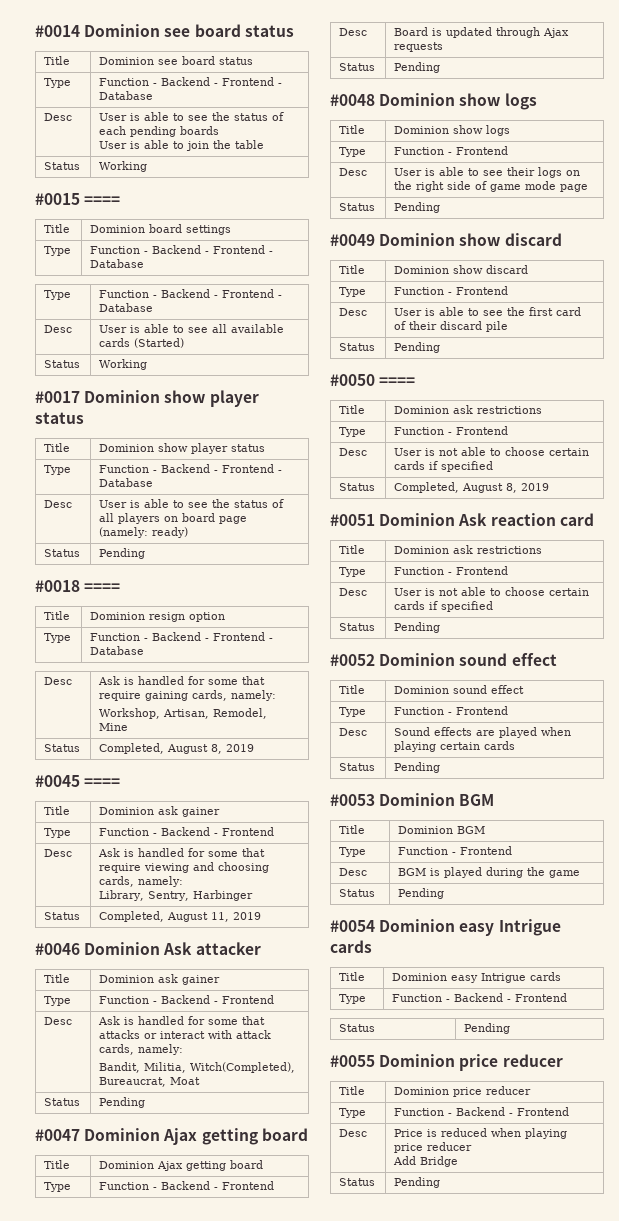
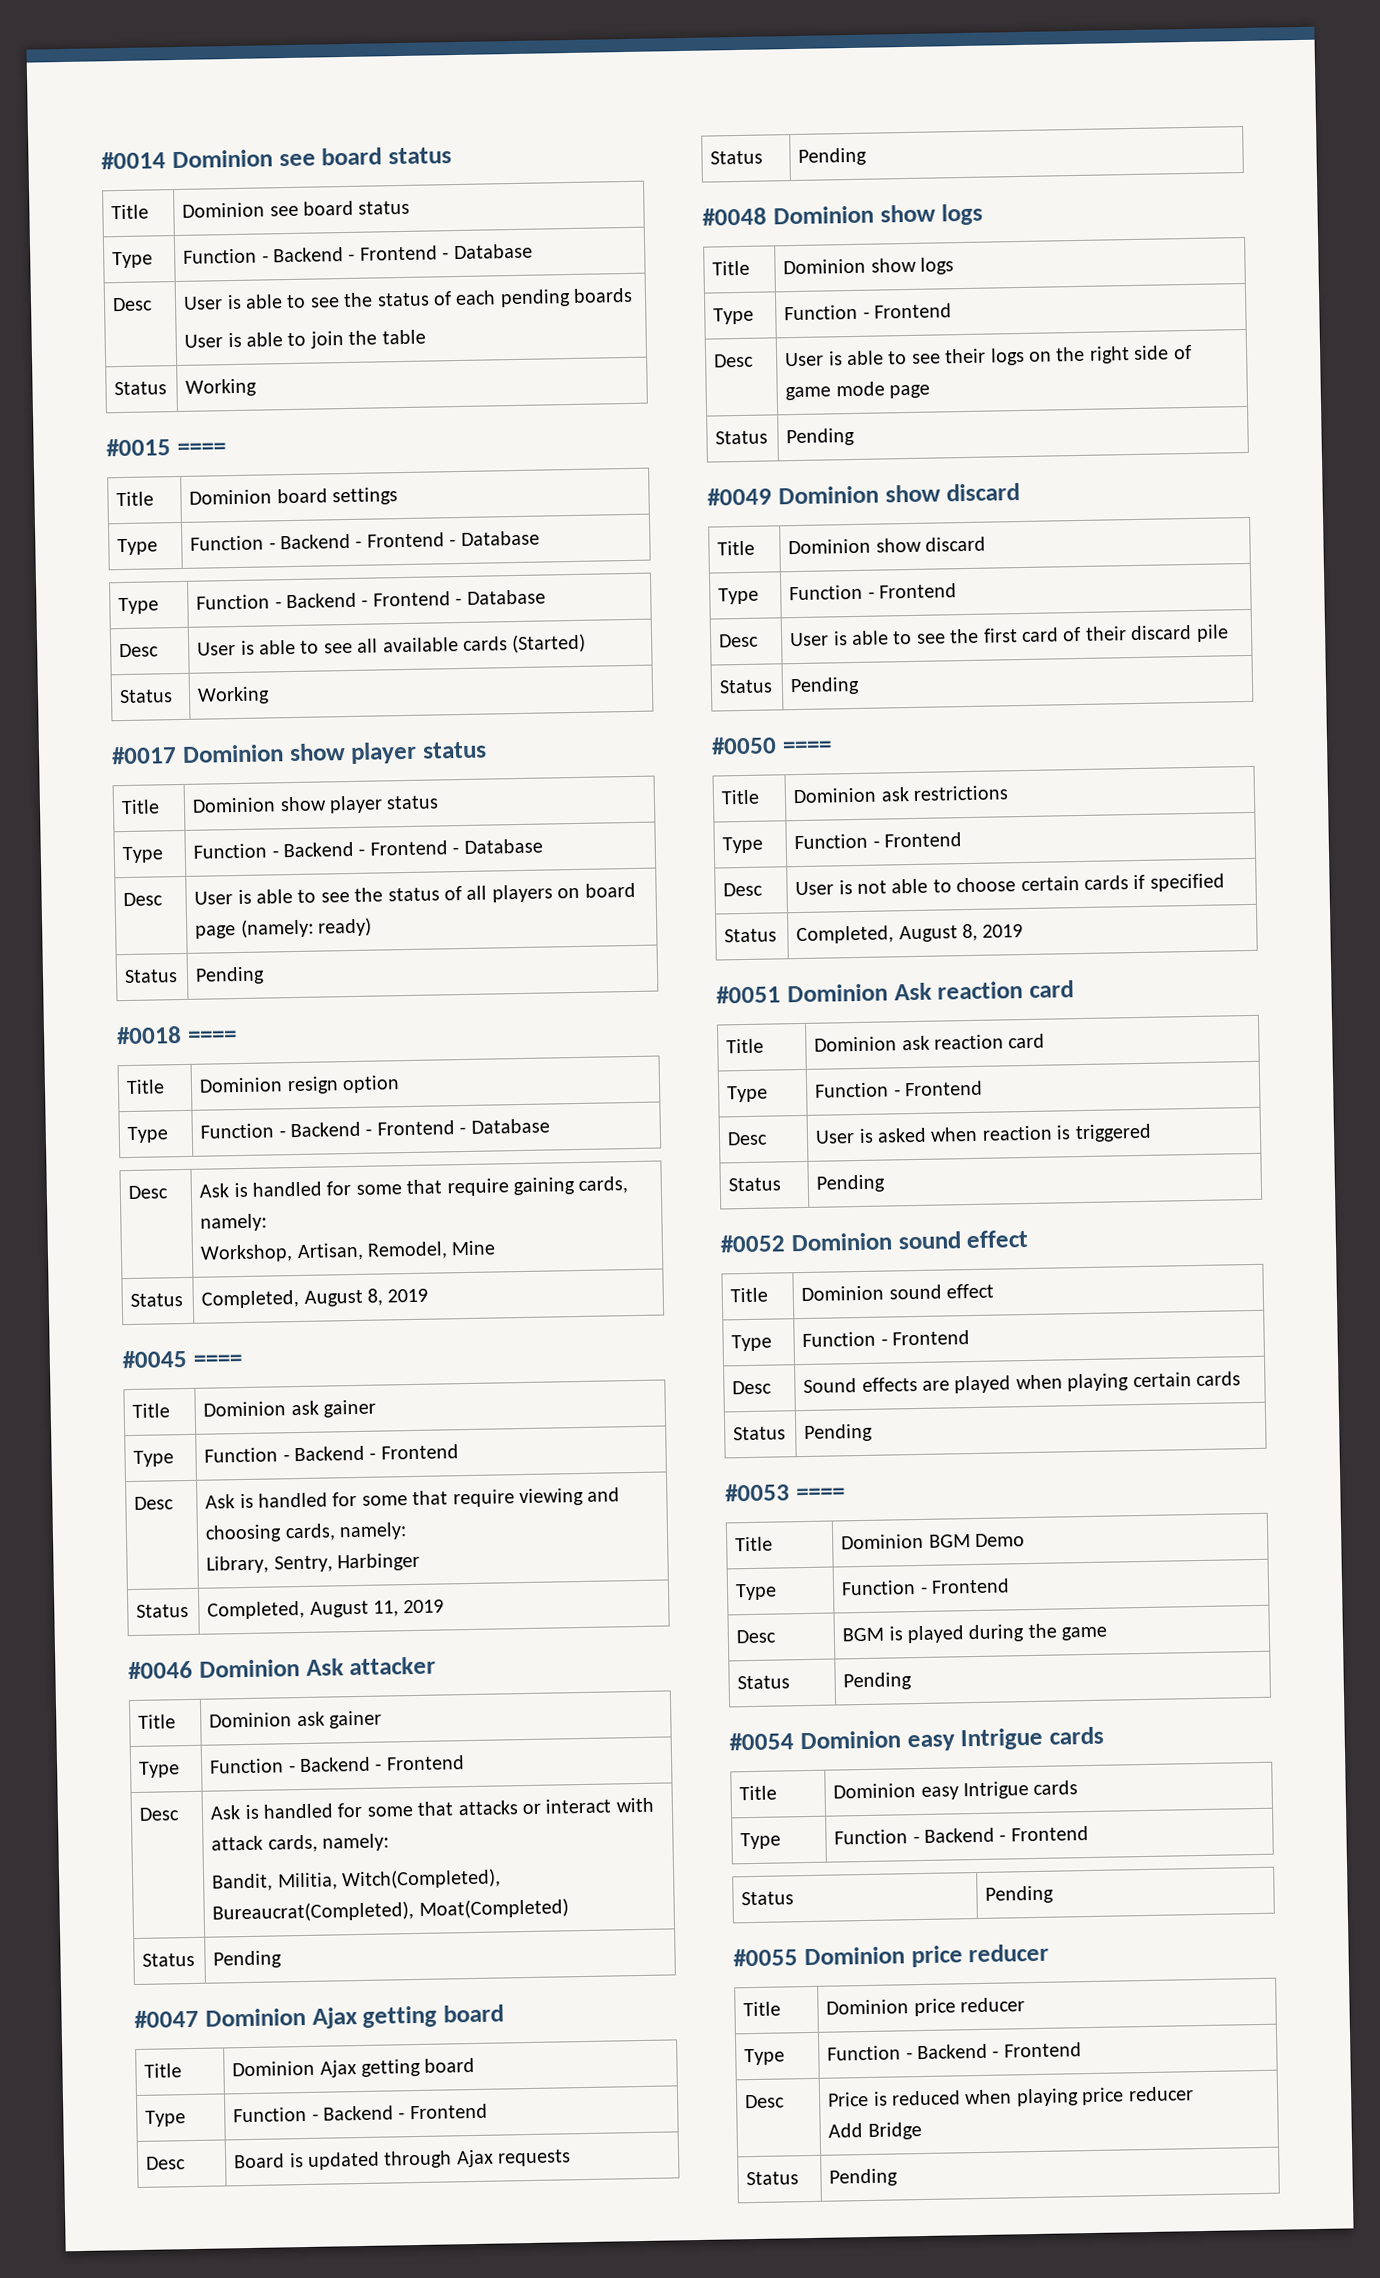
[99,1077,201,1087] Bureaucrat, Moat -> [212,1898,569,1923] Bureaucrat(Completed), Moat(Completed)
[477,546,543,554] [339,567,367,577] [394,566,509,575] [339,588,368,596] [394,587,590,596] [394,601,494,612] restrictions // Type | Function - Frontend // Desc | User is not able to choose certain cards if specified -> [933,1033,1046,1050] [727,1085,769,1103] [815,1080,983,1098] [727,1131,769,1146] [815,1123,1152,1144] reaction card // Type | Function - Frontend // Desc | User is asked when reaction is triggered
[379,793,495,806] Dominion BGM -> [795,1487,845,1501] ====
(486, 830) none -> [974,1533,1025,1548] Demo

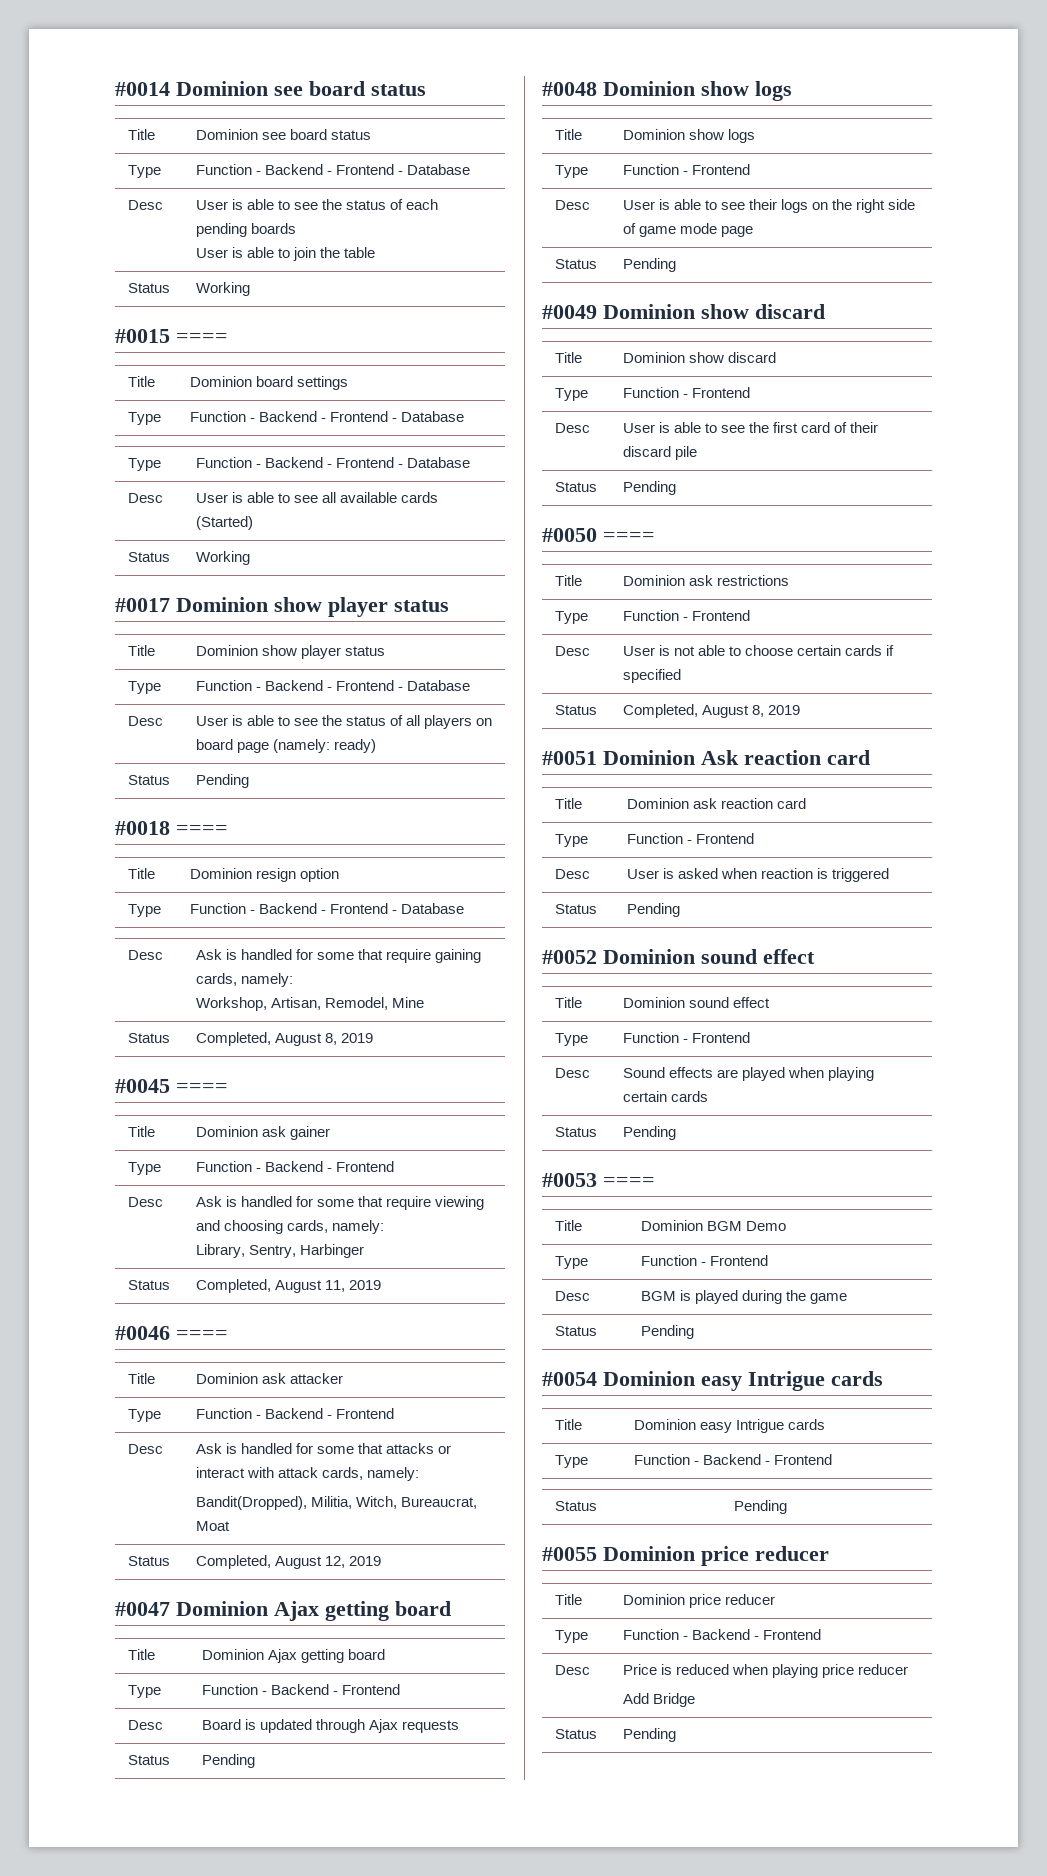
[198,1656,437,1678] [138,1714,177,1729] [209,1710,382,1729] Dominion Ask attacker // Title | Dominion ask gainer -> [176,1330,228,1340] [127,1373,155,1384] [195,1373,343,1384] ==== // Title | Dominion ask attacker
[212,1868,501,1892] [212,1898,569,1923] [142,1952,196,1967] [213,1950,283,1969] Bandit, Militia, Witch(Completed), Bureaucrat(Completed), Moat(Completed) // Status | Pending -> [195,1496,477,1510] [195,1521,230,1531] [127,1556,170,1566] [195,1555,381,1569] Bandit(Dropped), Militia, Witch, Bureaucrat, Moat // Status | Completed, August 12, 2019

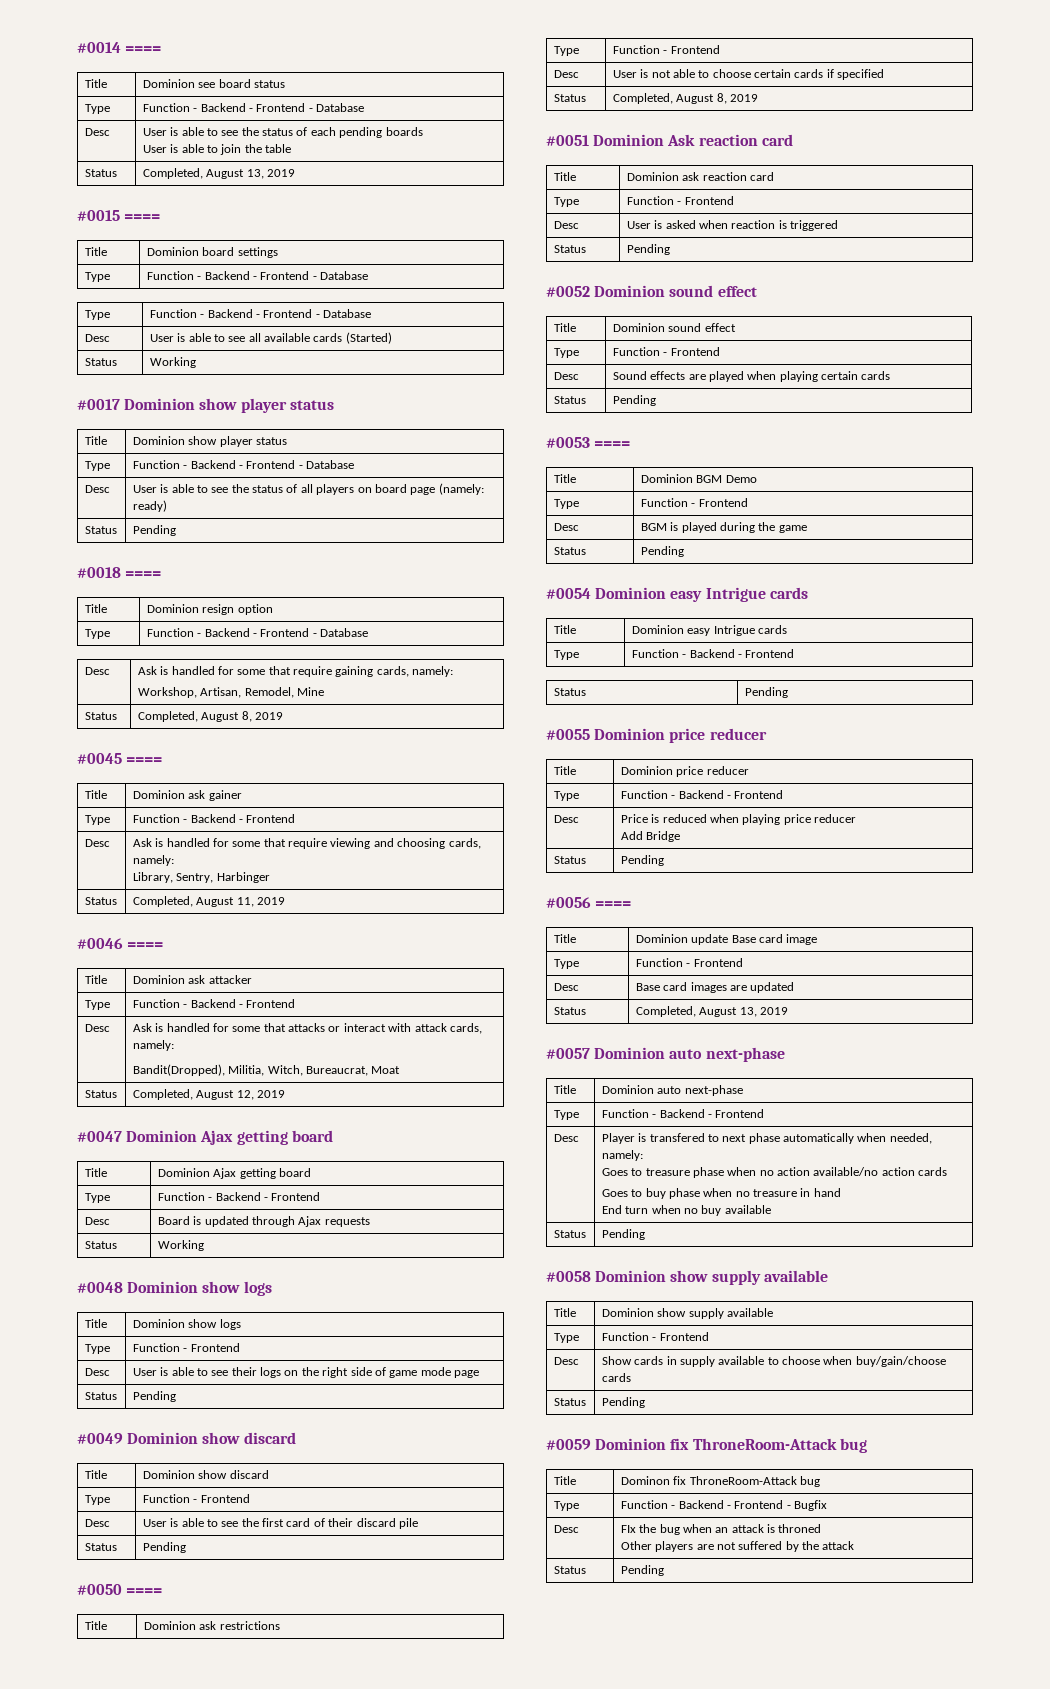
[176,81,426,96] Dominion see board status -> [125,46,162,53] ====
[195,282,250,296] Working -> [142,168,295,179] Completed, August 13, 2019
[201,1754,255,1768] Pending -> [157,1240,204,1251] Working
(676, 1735) none -> [546,897,632,908] [553,934,576,943] [635,934,818,945] [553,959,579,969] [635,958,743,967] [553,983,579,991] [635,982,795,993] [553,1007,586,1015] [635,1006,788,1017] [546,1047,785,1062] [553,1085,576,1094] [601,1085,743,1096] [553,1110,579,1120] [601,1109,765,1118] [553,1134,579,1142] [601,1133,932,1144] [601,1150,643,1161] [601,1167,948,1178] [601,1188,841,1199] [601,1205,771,1216] [553,1230,586,1238] [601,1229,645,1240] [546,1270,828,1285] [553,1308,576,1317] [601,1308,773,1319] [553,1333,579,1343] [601,1332,709,1341] [553,1357,579,1365] [601,1356,946,1367] [601,1373,631,1382] [553,1398,586,1406] [601,1397,645,1408] [546,1438,867,1453] [553,1476,576,1485] [620,1476,820,1487] [553,1501,579,1511] [620,1500,828,1511] [553,1525,579,1533] [620,1524,822,1535] [620,1541,855,1552] [553,1566,586,1574] [620,1565,664,1576] // #0056 ==== // Title | Dominion update Base card image // Type | Function - Frontend // Desc | Base card images are updated // Status | Completed, August 13, 2019 // #0057 Dominion auto next-phase // Title | Dominion auto next-phase // Type | Function - Backend - Frontend // Desc | Player is transfered to next phase automatically when needed, namely: // Goes to treasure phase when no action available/no action cards // Goes to buy phase when no treasure in hand // End turn when no buy available // Status | Pending // #0058 Dominion show supply available // Title | Dominion show supply available // Type | Function - Frontend // Desc | Show cards in supply available to choose when buy/gain/choose cards // Status | Pending // #0059 Dominion fix ThroneRoom-Attack bug // Title | Dominon fix ThroneRoom-Attack bug // Type | Function - Backend - Frontend - Bugfix // Desc | FIx the bug when an attack is throned // Other players are not suffered by the attack // Status | Pending

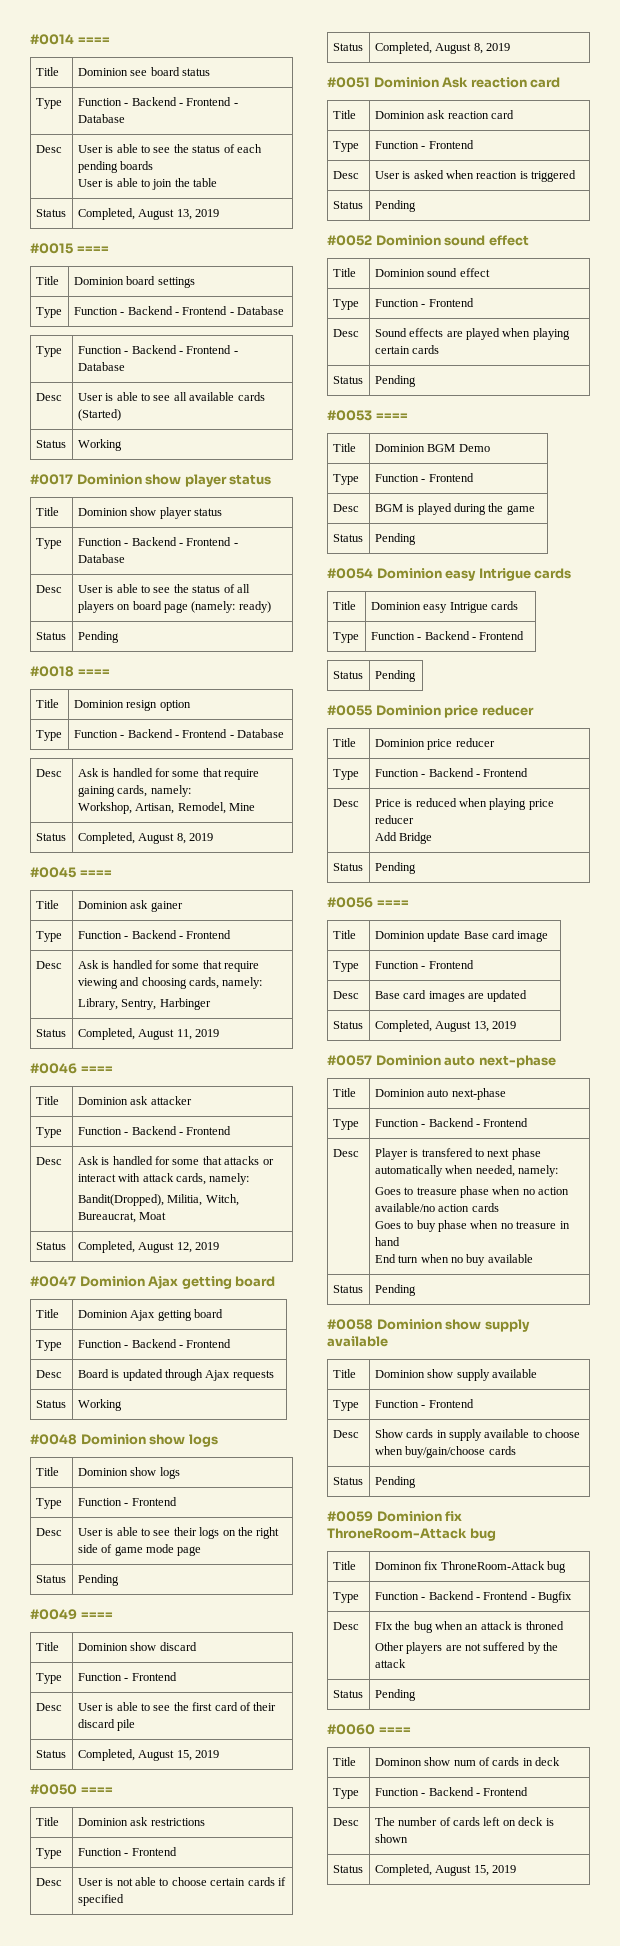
[127,1432,296,1444] Dominion show discard -> [80,1612,113,1619] ====
[142,1542,186,1553] Pending -> [77,1749,220,1761] Completed, August 15, 2019
(664, 1570) none -> [327,1724,411,1735] [332,1757,356,1766] [374,1757,561,1766] [332,1788,359,1799] [374,1787,529,1796] [332,1818,359,1826] [374,1817,554,1826] [374,1834,408,1843] [332,1865,363,1873] [374,1864,517,1876] // #0060 ==== // Title | Dominon show num of cards in deck // Type | Function - Backend - Frontend // Desc | The number of cards left on deck is shown // Status | Completed, August 15, 2019

